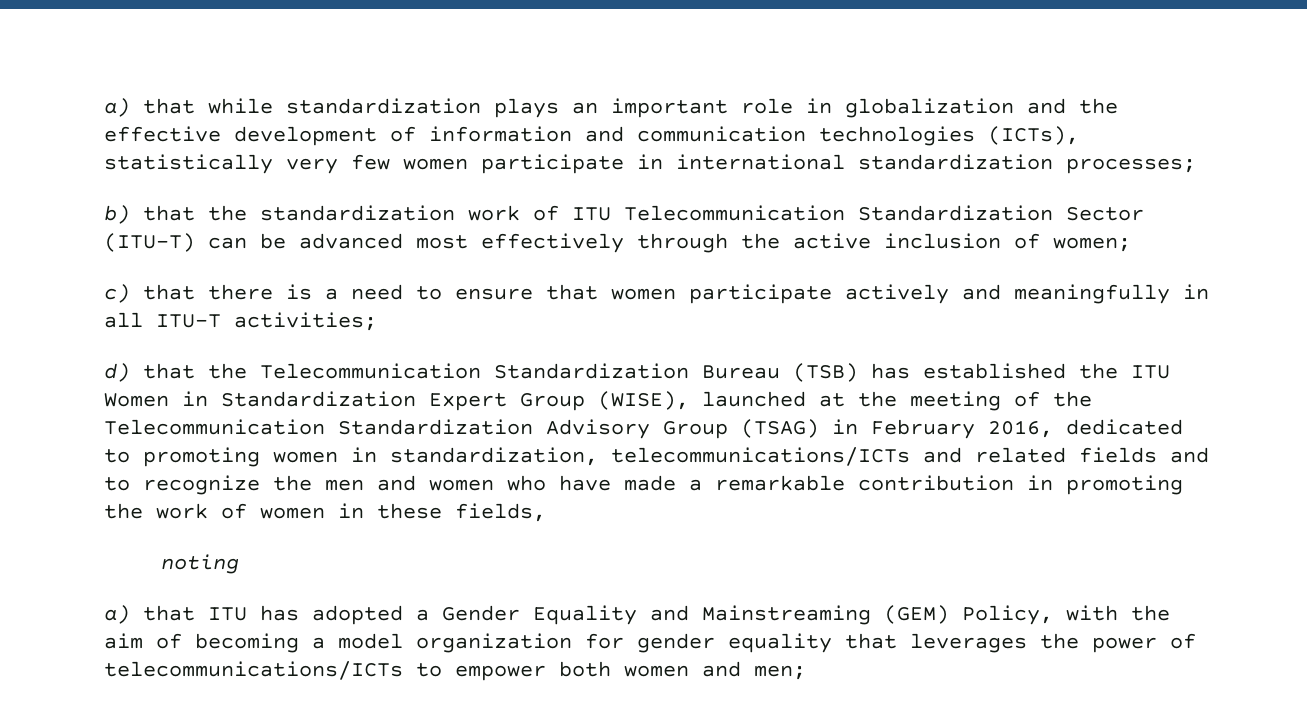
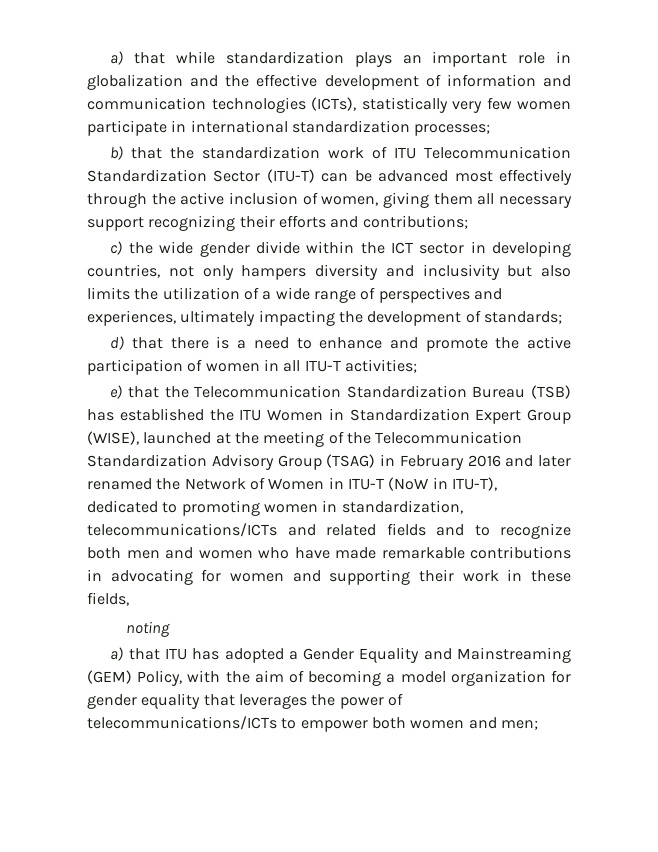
[1053,237,1131,252] [104,284,130,303] women; // c) -> [321,192,572,208] [87,215,468,231] [110,241,571,257] [87,264,571,280] [87,287,502,303] [87,310,562,326] [110,336,125,350] women, giving them all necessary support recognizing their efforts and contributions; // c) the wide gender divide within the ICT sector in developing countries, not only hampers diversity and inclusivity but also limits the utilization of a wide range of perspectives and experiences, ultimately impacting the development of standards; // d)
[455,284,1170,304] ensure that women participate actively and meaningfully -> [319,336,571,352] [87,359,260,375] enhance and promote the active participation of women
[104,363,130,382] d) -> [110,385,123,399] e)
[988,420,1053,438] 2016, -> [467,455,571,467] [87,477,497,491] 2016 and later renamed the Network of Women in ITU-T (NoW in ITU-T),
[273,475,312,491] the -> [87,547,121,559] both
[689,475,1183,495] [104,503,325,519] a remarkable contribution in promoting the work of women -> [381,546,571,559] [87,569,499,585] remarkable contributions in advocating for women and supporting their work

